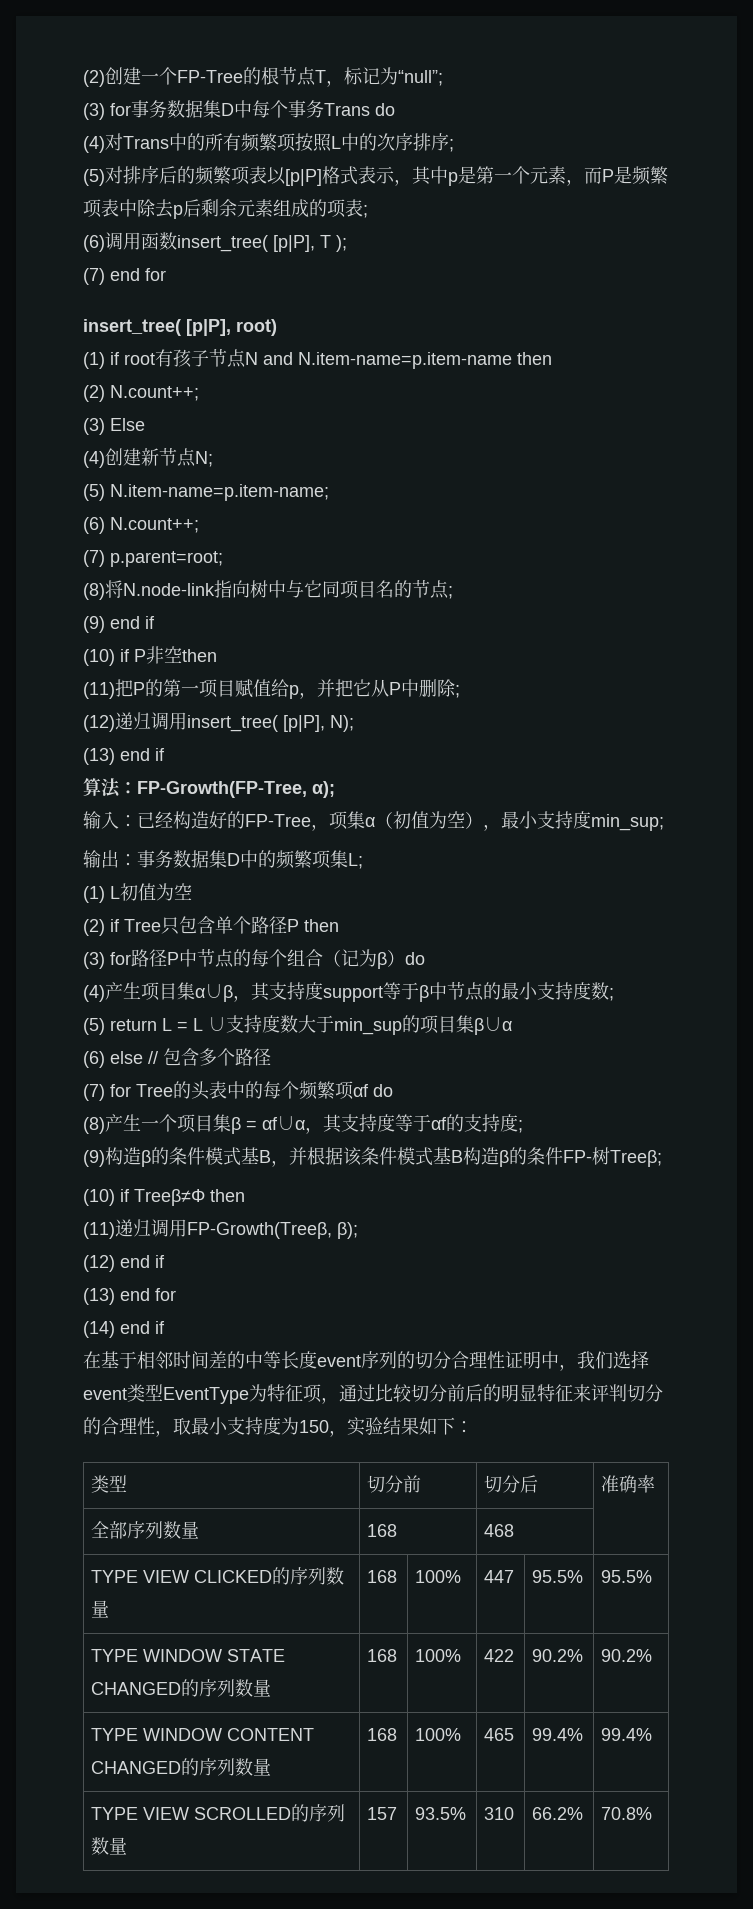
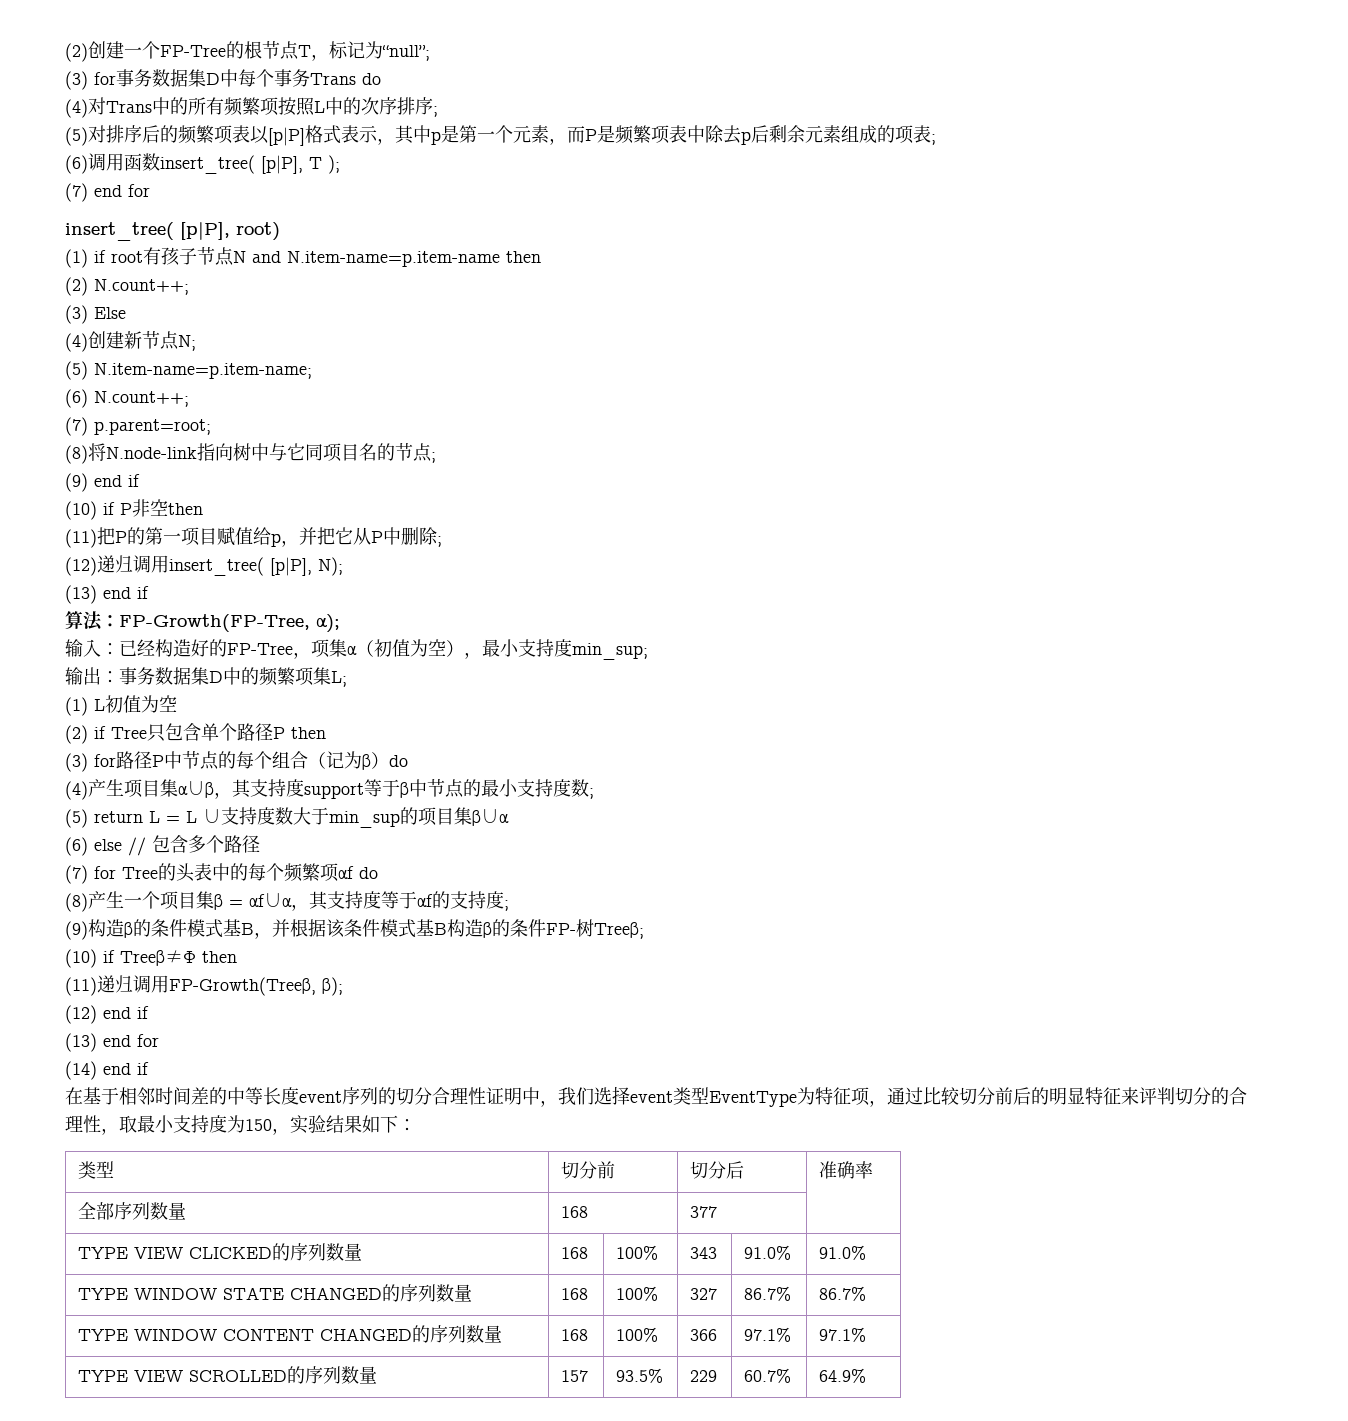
[484,1524,515,1537] 468 -> [690,1206,718,1218] 377
[484,1570,515,1583] [532,1570,584,1583] [601,1570,653,1583] 447 | 95.5% | 95.5% -> [690,1247,718,1259] [744,1245,792,1260] [819,1245,867,1260] 343 | 91.0% | 91.0%
[484,1649,515,1662] [532,1649,584,1662] [601,1649,653,1662] 422 | 90.2% | 90.2% -> [690,1288,718,1300] [744,1286,792,1301] [819,1286,867,1301] 327 | 86.7% | 86.7%
[484,1728,515,1741] [532,1728,584,1741] [601,1728,653,1741] 465 | 99.4% | 99.4% -> [690,1329,718,1341] [744,1327,792,1342] [819,1327,867,1342] 366 | 97.1% | 97.1%
[484,1807,515,1820] [532,1807,584,1820] [601,1807,653,1820] 310 | 66.2% | 70.8% -> [690,1370,718,1382] [744,1368,792,1383] [819,1368,867,1383] 229 | 60.7% | 64.9%

